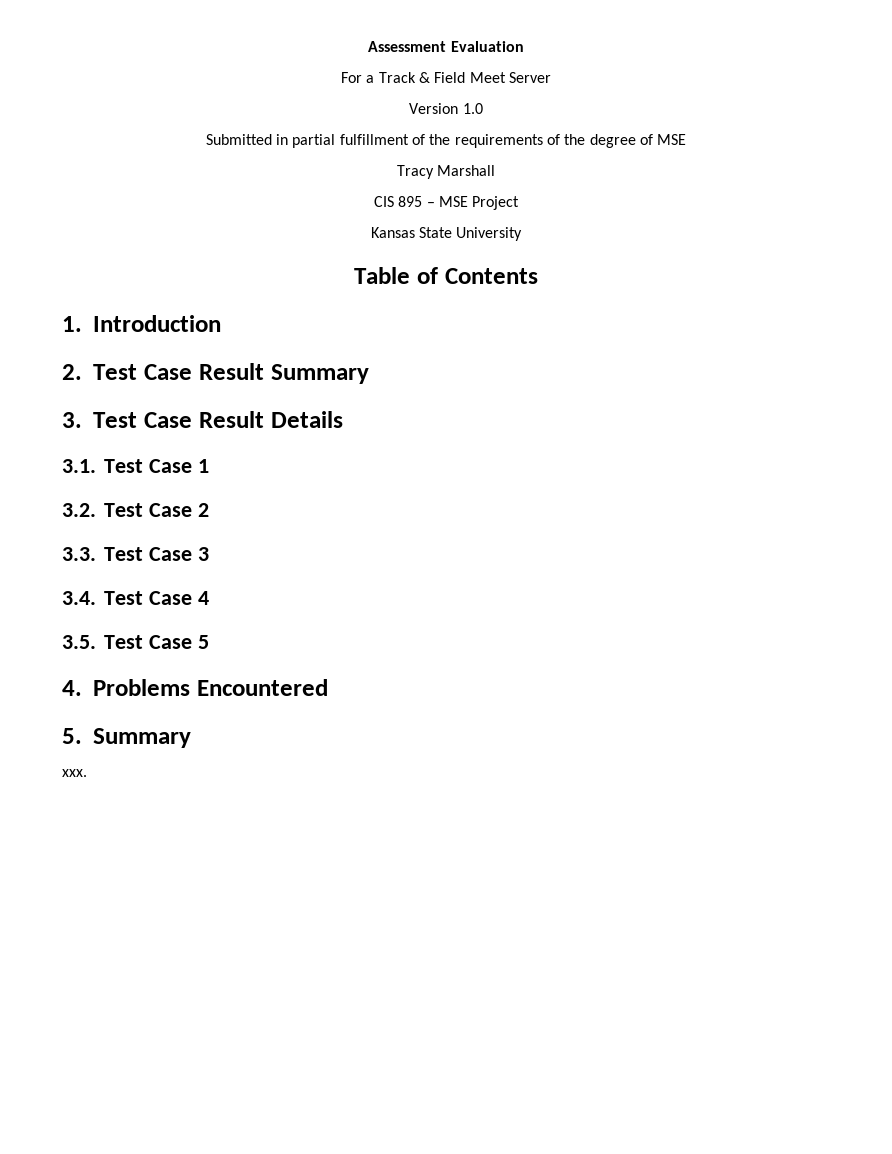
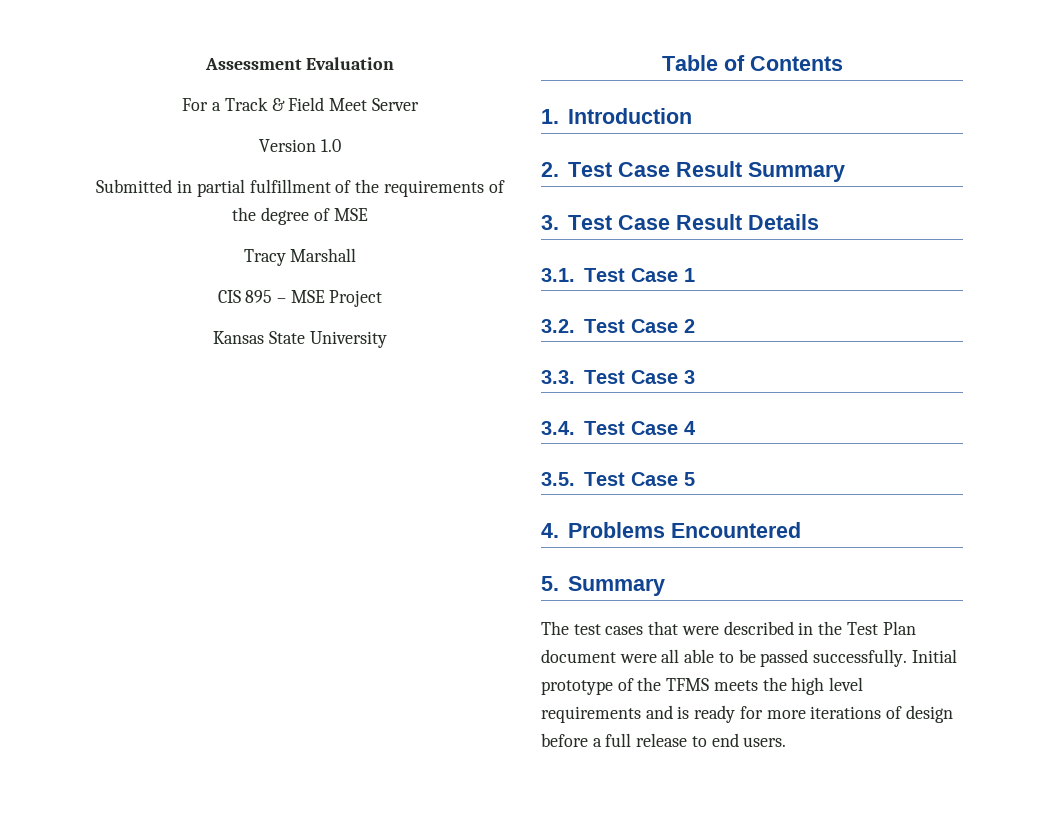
[62,769,87,777] xxx. -> [541,621,916,635] [541,649,957,667] [541,677,864,695] [541,705,953,723] [541,733,787,747] The test cases that were described in the Test Plan document were all able to be passed successfully. Initial prototype of the TFMS meets the high level requirements and is ready for more iterations of design before a full release to end users.

